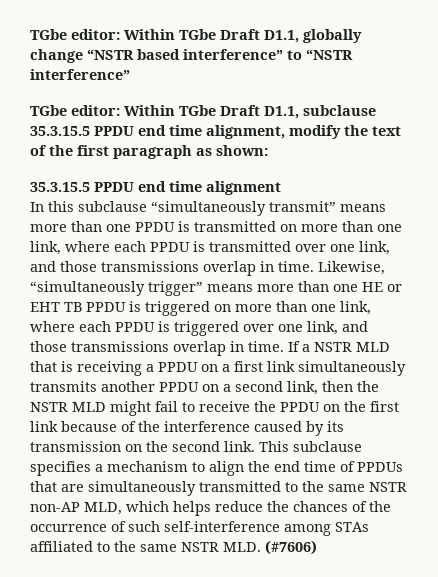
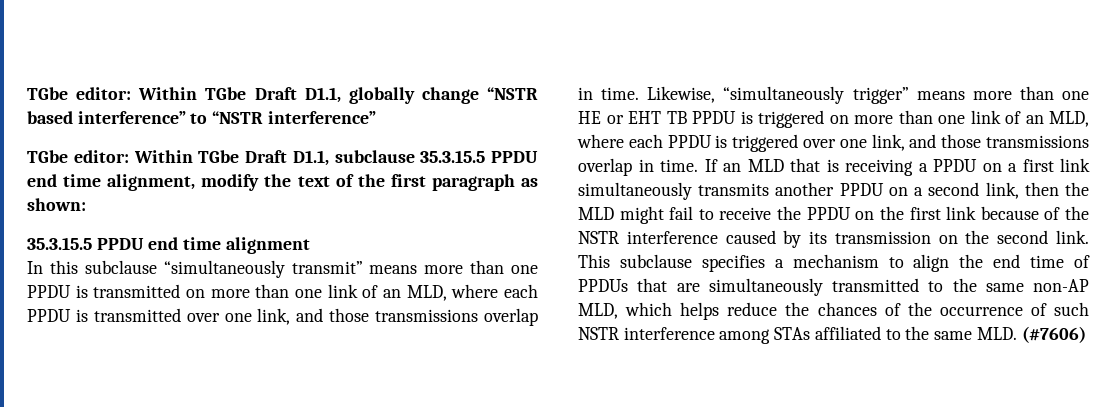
[30,241,61,255] link, -> [327,284,447,301] link of an MLD,
[340,301,371,315] link, -> [970,110,1089,127] link of an MLD,
[302,342,352,352] a NSTR -> [723,163,741,172] an
[30,402,68,412] NSTR -> (1089, 189) none
(160, 426) none -> [578,231,619,244] NSTR
[369,482,407,492] NSTR -> (1024, 287) none
[164,521,280,532] self-interference -> [578,327,715,340] NSTR interference
[181,542,219,552] NSTR -> (973, 335) none

